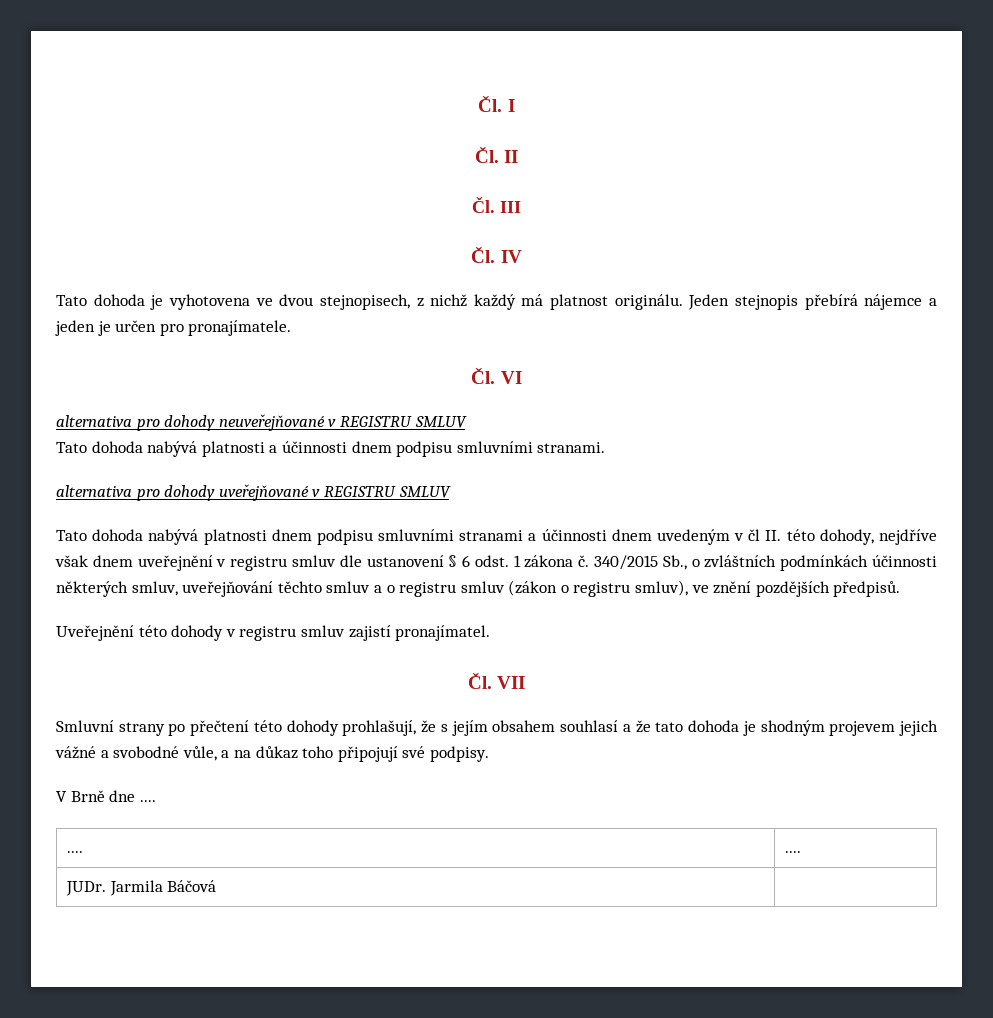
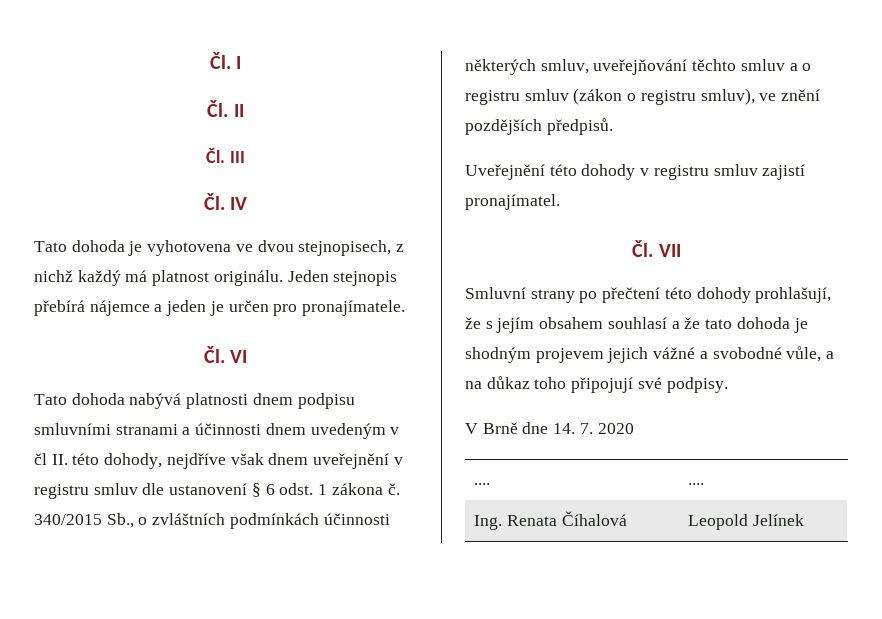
[56,414,467,431] [56,441,606,457] [56,484,451,501] // alternativa pro dohody neuveřejňované v REGISTRU SMLUV // Tato dohoda nabývá platnosti a účinnosti dnem podpisu smluvními stranami. // alternativa pro dohody uveřejňované v REGISTRU SMLUV -> (248, 356) none
[139,800,156,802] .... -> [553,423,634,434] 14. 7. 2020
[66,880,217,896] JUDr. Jarmila Báčová | -> [474,511,627,530] [688,514,805,530] Ing. Renata Číhalová | Leopold Jelínek

